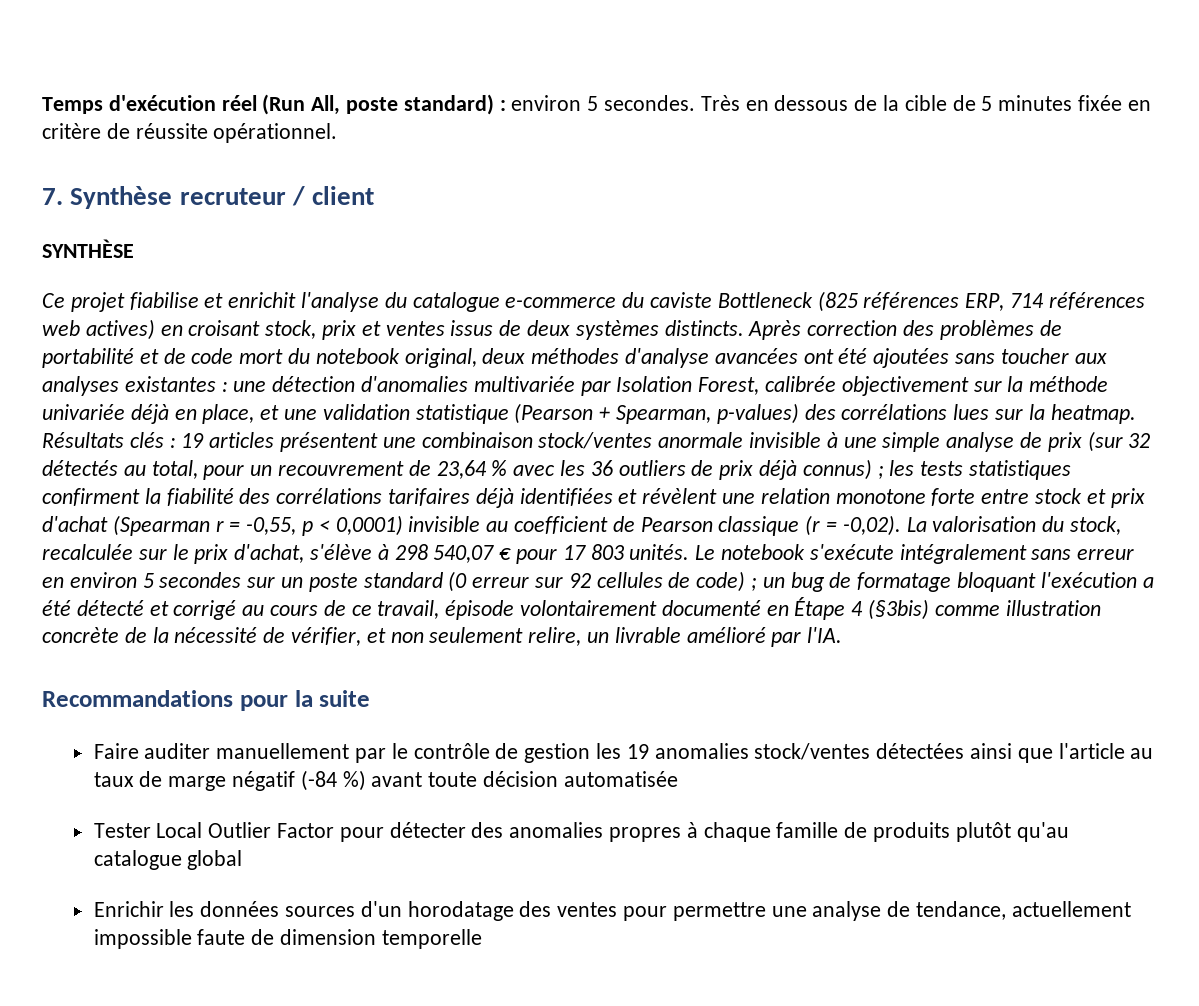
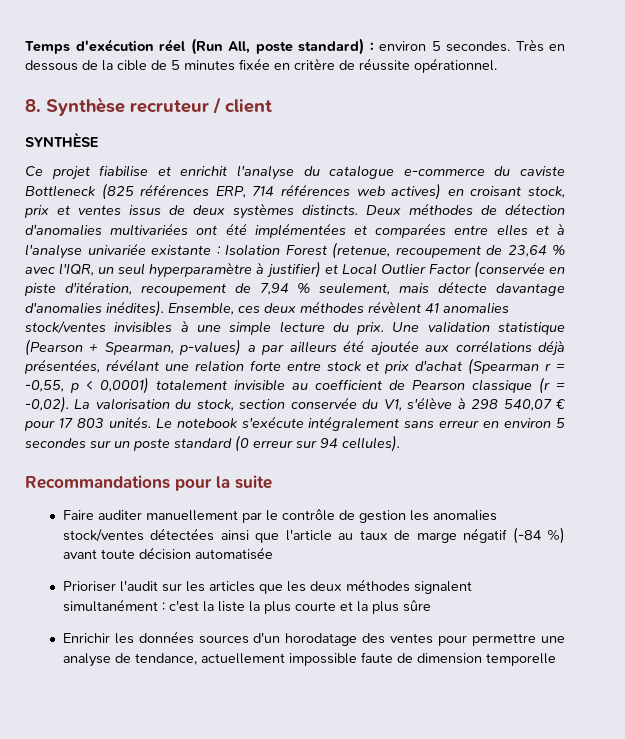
[42,188,63,205] 7. -> [25,99,41,112] 8.
[748,320,1062,340] [42,348,1107,368] [42,376,1109,396] [42,404,318,424] Après correction des problèmes de portabilité et de code mort du notebook original, deux méthodes d'analyse avancées ont été ajoutées sans toucher aux analyses existantes : une détection d'anomalies multivariée par Isolation Forest, calibrée objectivement sur la méthode univariée déjà en place, et une -> [366,203,565,215] [25,223,565,238] [25,242,565,259] [25,261,565,278] [24,281,566,296] [25,300,509,317] [25,320,420,335] Deux méthodes de détection d'anomalies multivariées ont été implémentées et comparées entre elles et à l'analyse univariée existante : Isolation Forest (retenue, recoupement de 23,64 % avec l'IQR, un seul hyperparamètre à justifier) et Local Outlier Factor (conservée en piste d'itération, recoupement de 7,94 % seulement, mais détecte davantage d'anomalies inédites). Ensemble, ces deux méthodes révèlent 41 anomalies stock/ventes invisibles à une simple lecture du prix. Une
[804,404,1136,424] [42,431,1151,452] [42,459,1072,480] [42,488,718,508] des corrélations lues sur la heatmap. Résultats clés : 19 articles présentent une combinaison stock/ventes anormale invisible à une simple analyse de prix (sur 32 détectés au total, pour un recouvrement de 23,64 % avec les 36 outliers de prix déjà connus) ; les tests statistiques confirment la fiabilité des corrélations tarifaires déjà identifiées et révèlent -> [247,340,565,356] [24,359,159,374] a par ailleurs été ajoutée aux corrélations déjà présentées, révélant
[835,489,926,504] monotone -> (244, 366) none
(403, 525) none -> [156,379,227,391] totalement
[42,544,305,564] recalculée sur le prix d'achat, -> [239,397,402,411] section conservée du V1,
[568,571,1154,592] [42,597,1101,620] [42,627,843,647] 92 cellules de code) ; un bug de formatage bloquant l'exécution a été détecté et corrigé au cours de ce travail, épisode volontairement documenté en Étape 4 (§3bis) comme illustration concrète de la nécessité de vérifier, et non seulement relire, un livrable amélioré par l'IA. -> [320,435,400,452] 94 cellules).
[626,744,649,759] 19 -> (429, 515) none
[93,822,1069,842] [93,850,243,870] Tester Local Outlier Factor pour détecter des anomalies propres à chaque famille de produits plutôt qu'au catalogue global -> [62,579,472,594] [62,599,431,614] Prioriser l'audit sur les articles que les deux méthodes signalent simultanément : c'est la liste la plus courte et la plus sûre

